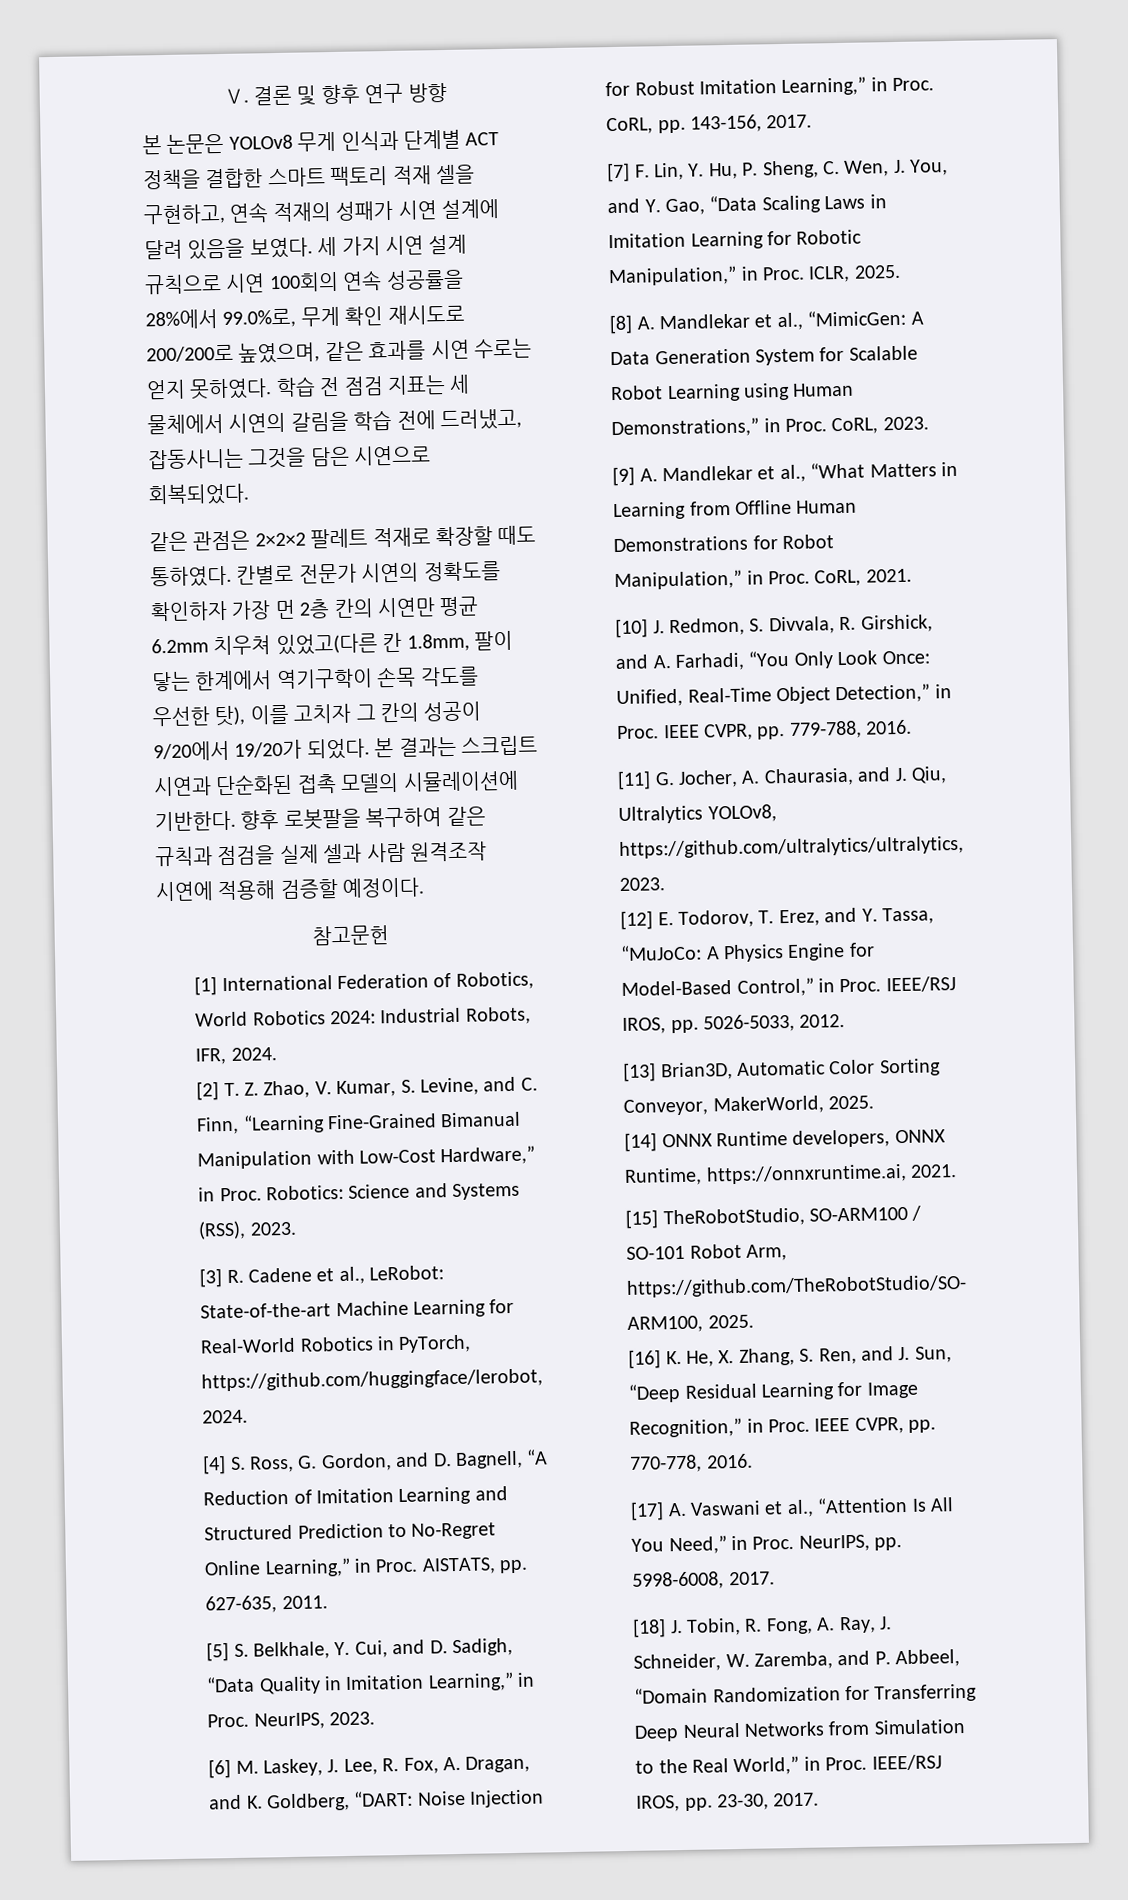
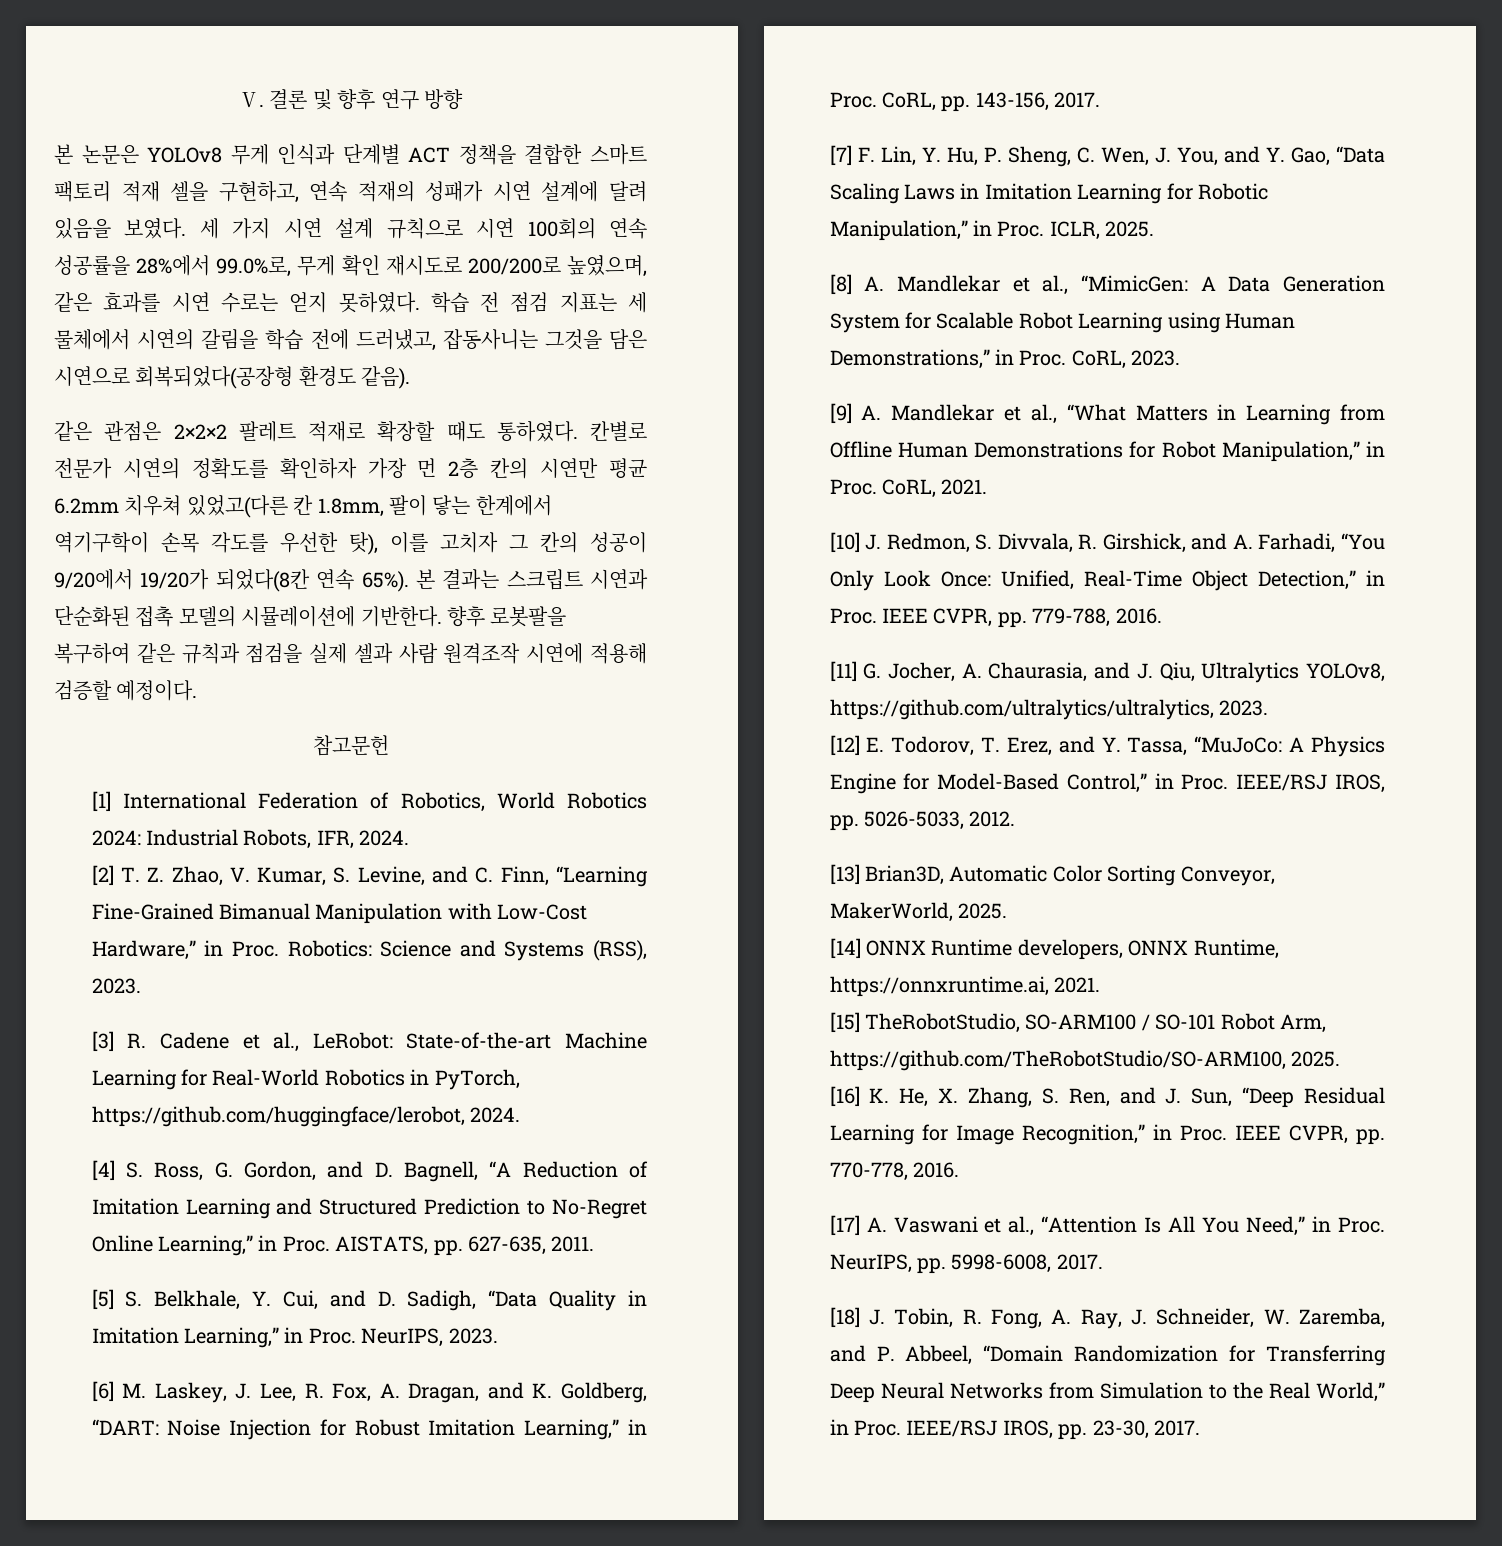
[148,483,250,506] 회복되었다. -> [135,366,411,389] 회복되었다(공장형 환경도 같음).
[306,738,370,760] 되었다. -> [215,569,409,592] 되었다(8칸 연속 65%).

